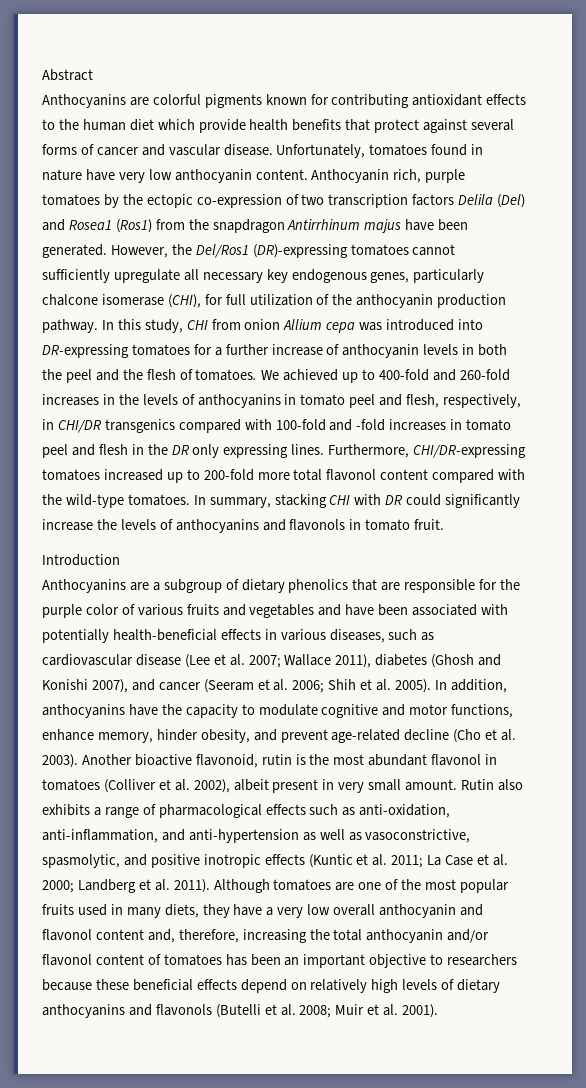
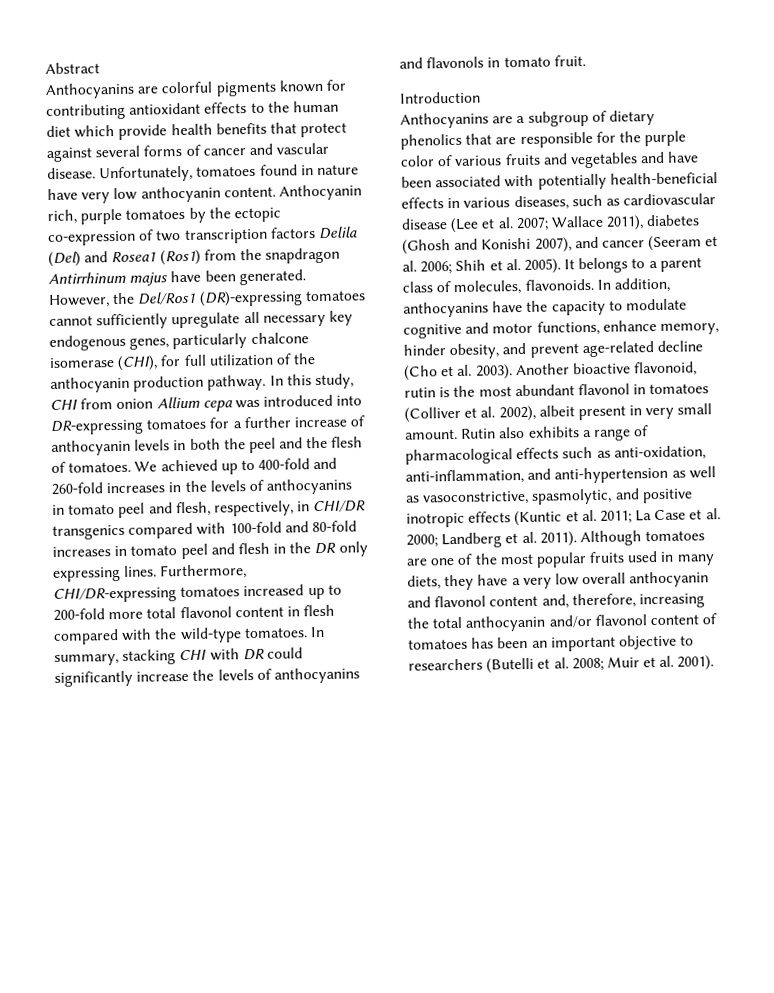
[356,419,386,431] -fold -> [311,520,357,533] 80-fold
(429, 474) none -> [286,604,336,617] in flesh
(432, 686) none -> [564,257,702,274] [402,278,594,295] It belongs to a parent class of molecules, flavonoids.
[42,979,501,993] [42,1004,212,1018] because these beneficial effects depend on relatively high levels of dietary anthocyanins and flavonols -> (483, 664) none

